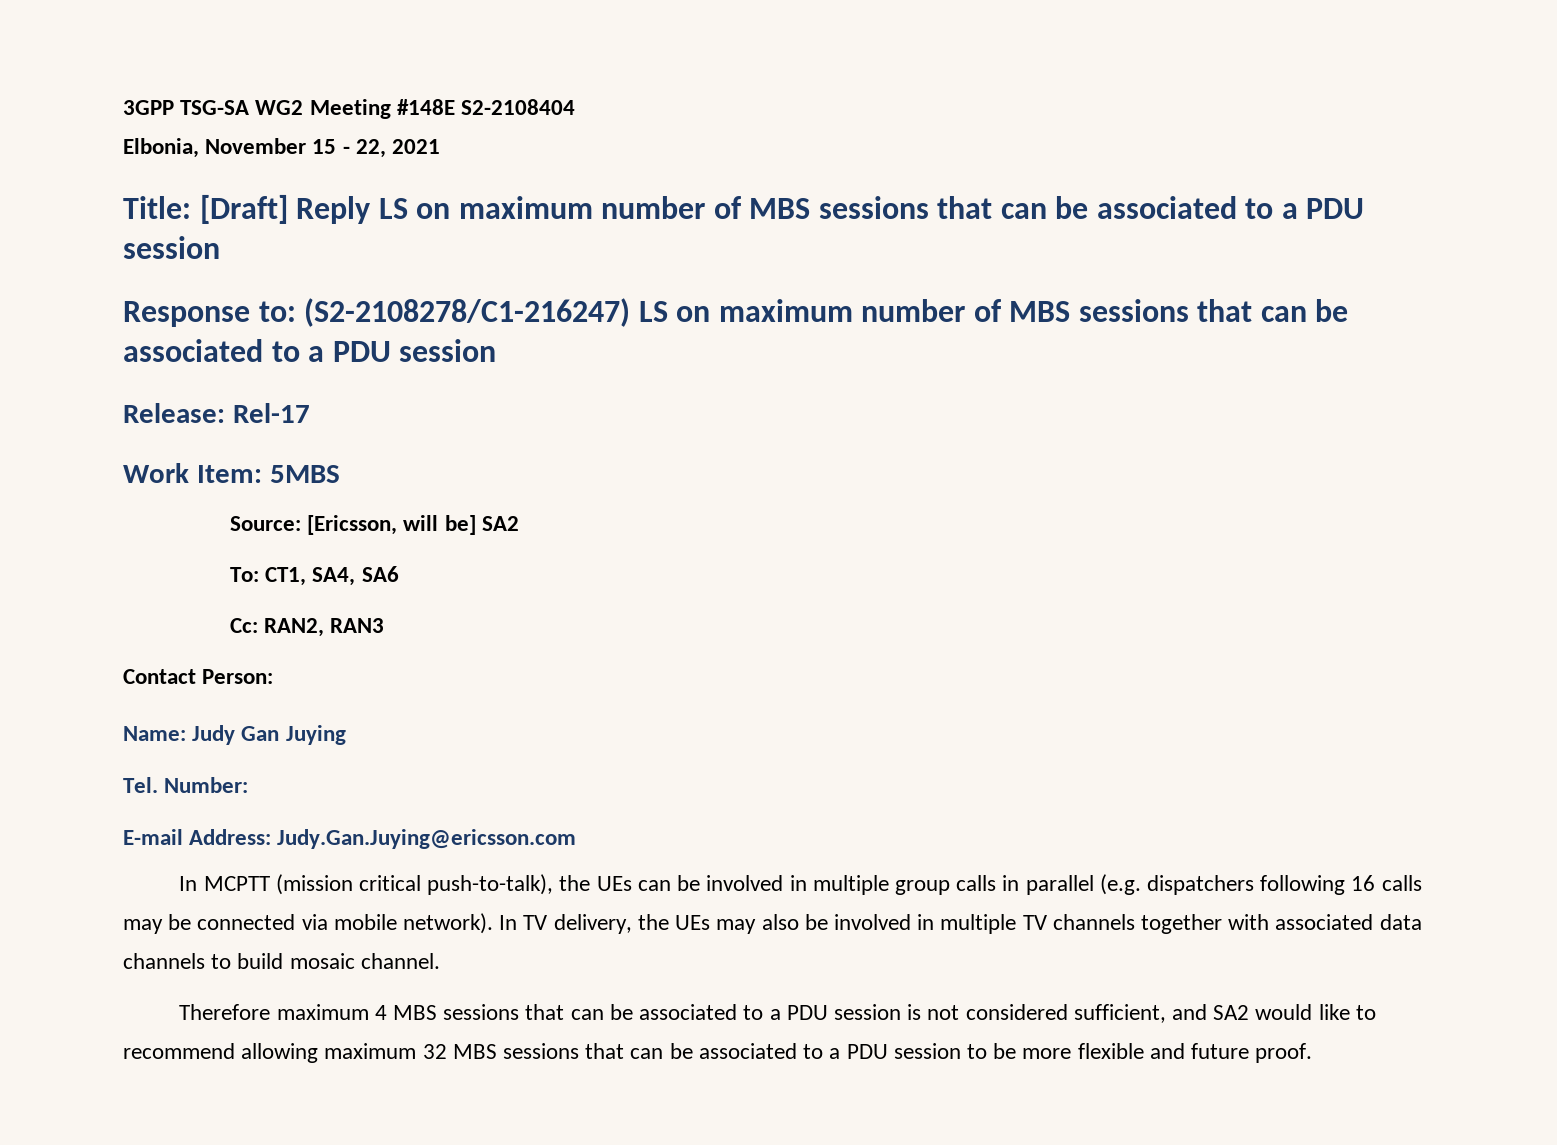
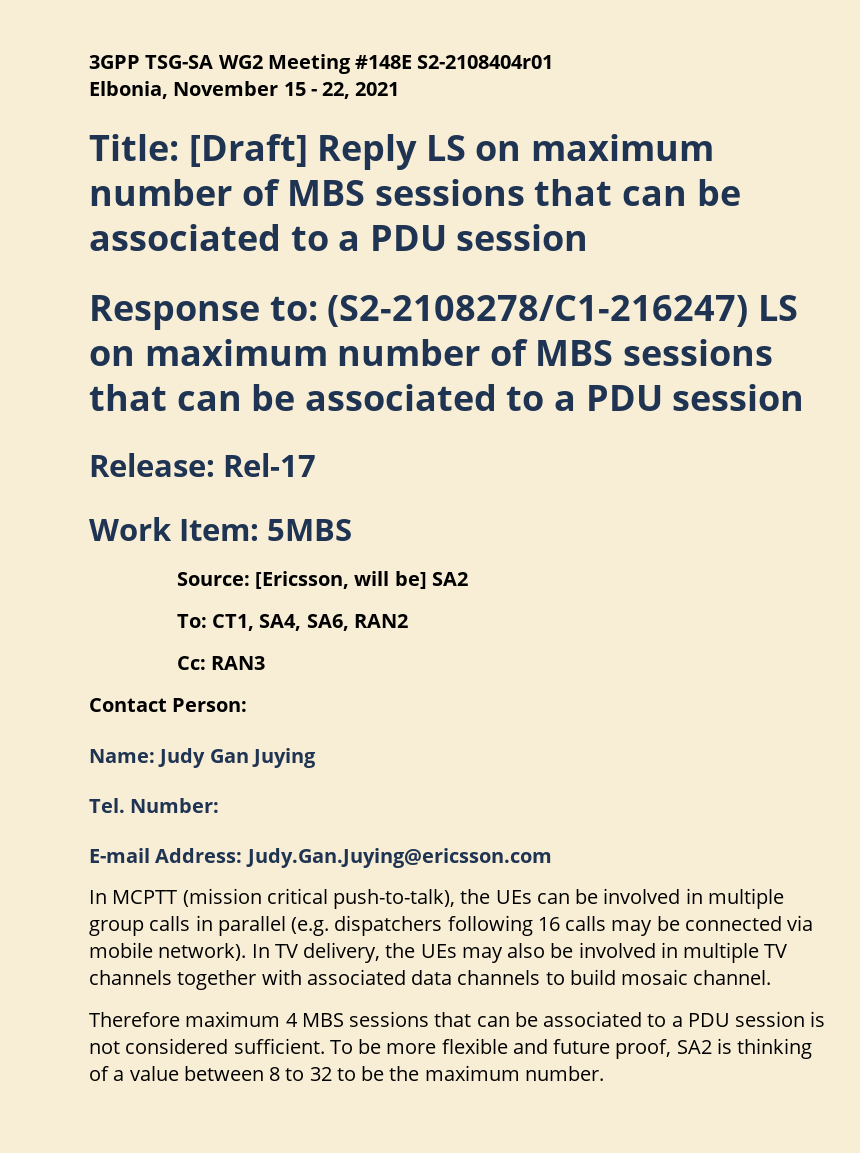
[461,99,576,115] S2-2108404 -> [417,55,554,69] S2-2108404r01
[361,566,399,582] SA6 -> [306,614,408,631] SA6, RAN2
[264,618,325,637] RAN2, -> (206, 663) none
[1073,1004,1376,1023] [123,1043,987,1063] sufficient, and SA2 would like to recommend allowing maximum 32 MBS sessions that can be associated to a PDU session to -> [233,1038,353,1054] sufficient. To
[1255,1043,1313,1063] proof. -> [615,1038,813,1059] [89,1065,604,1081] proof, SA2 is thinking of a value between 8 to 32 to be the maximum number.

